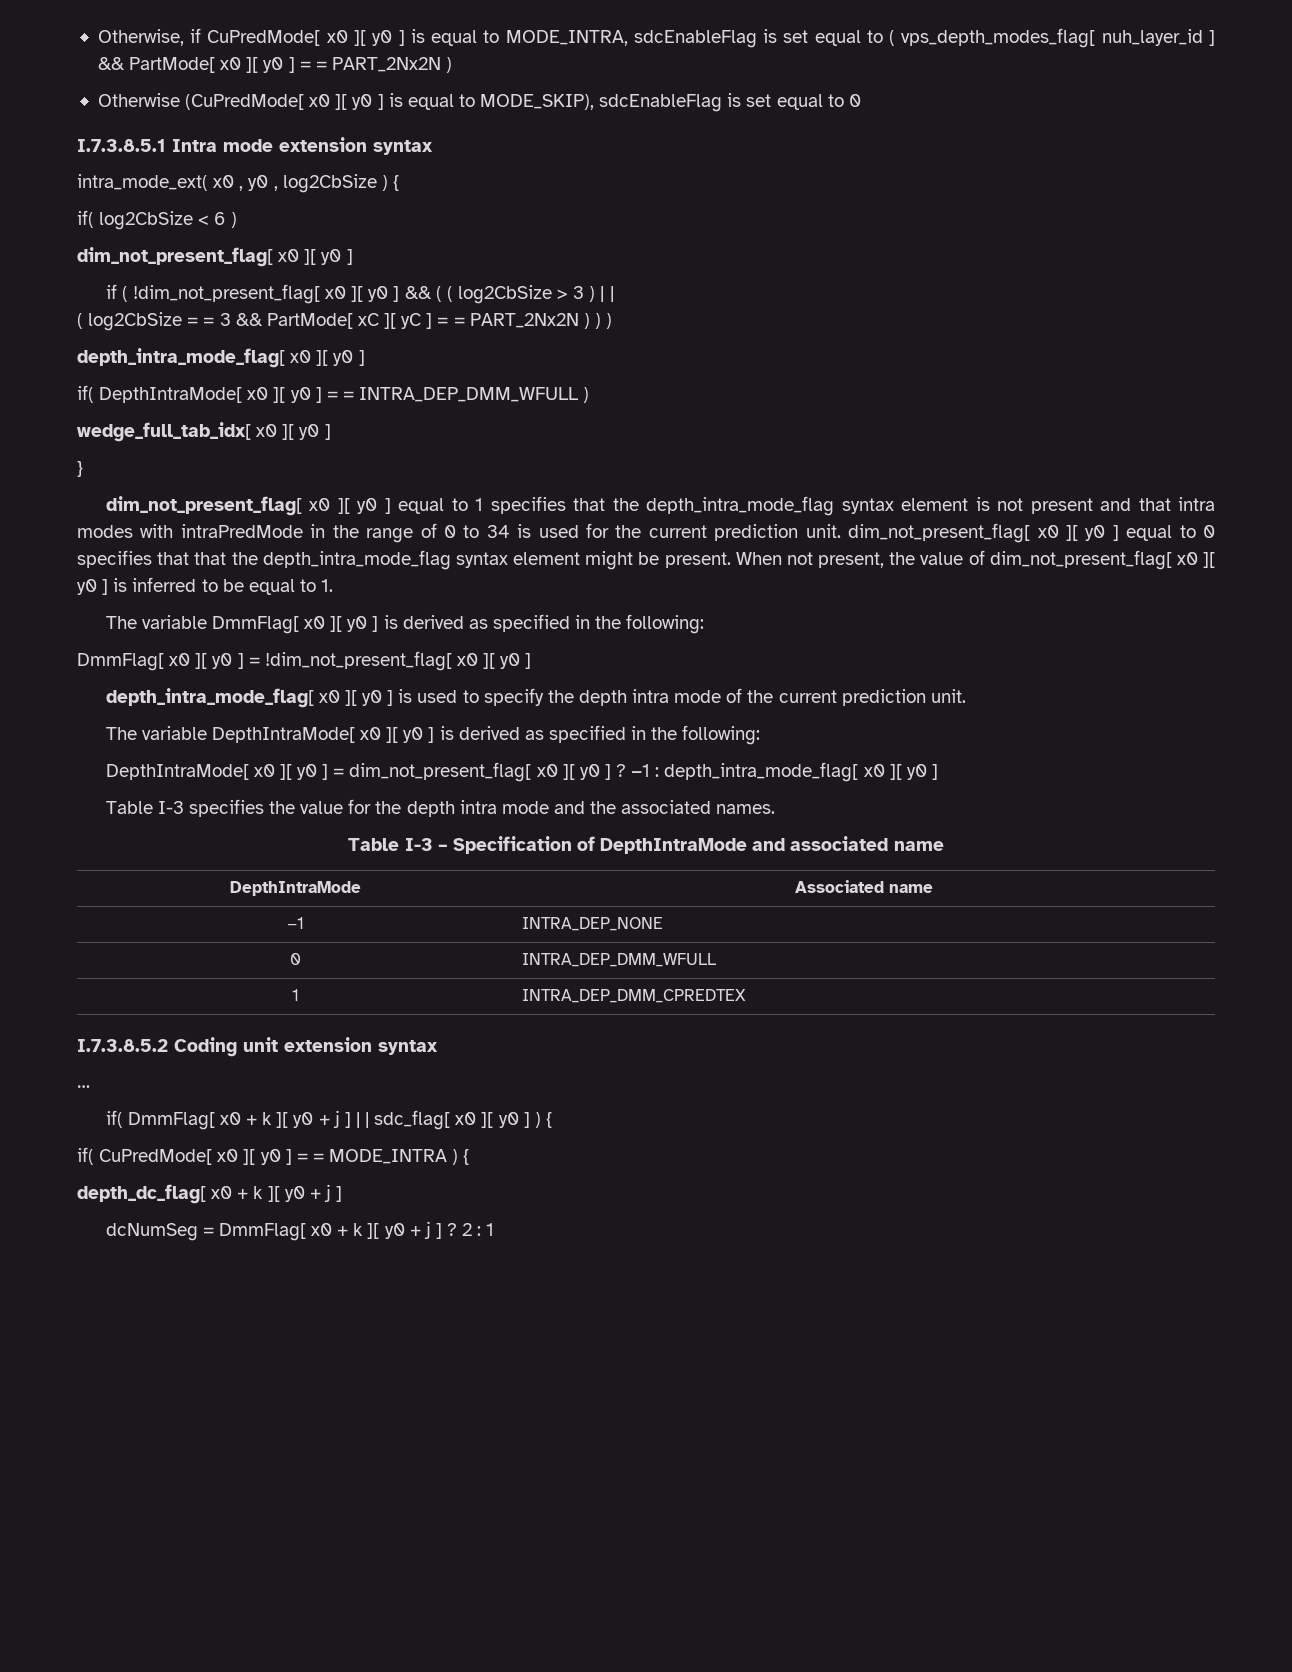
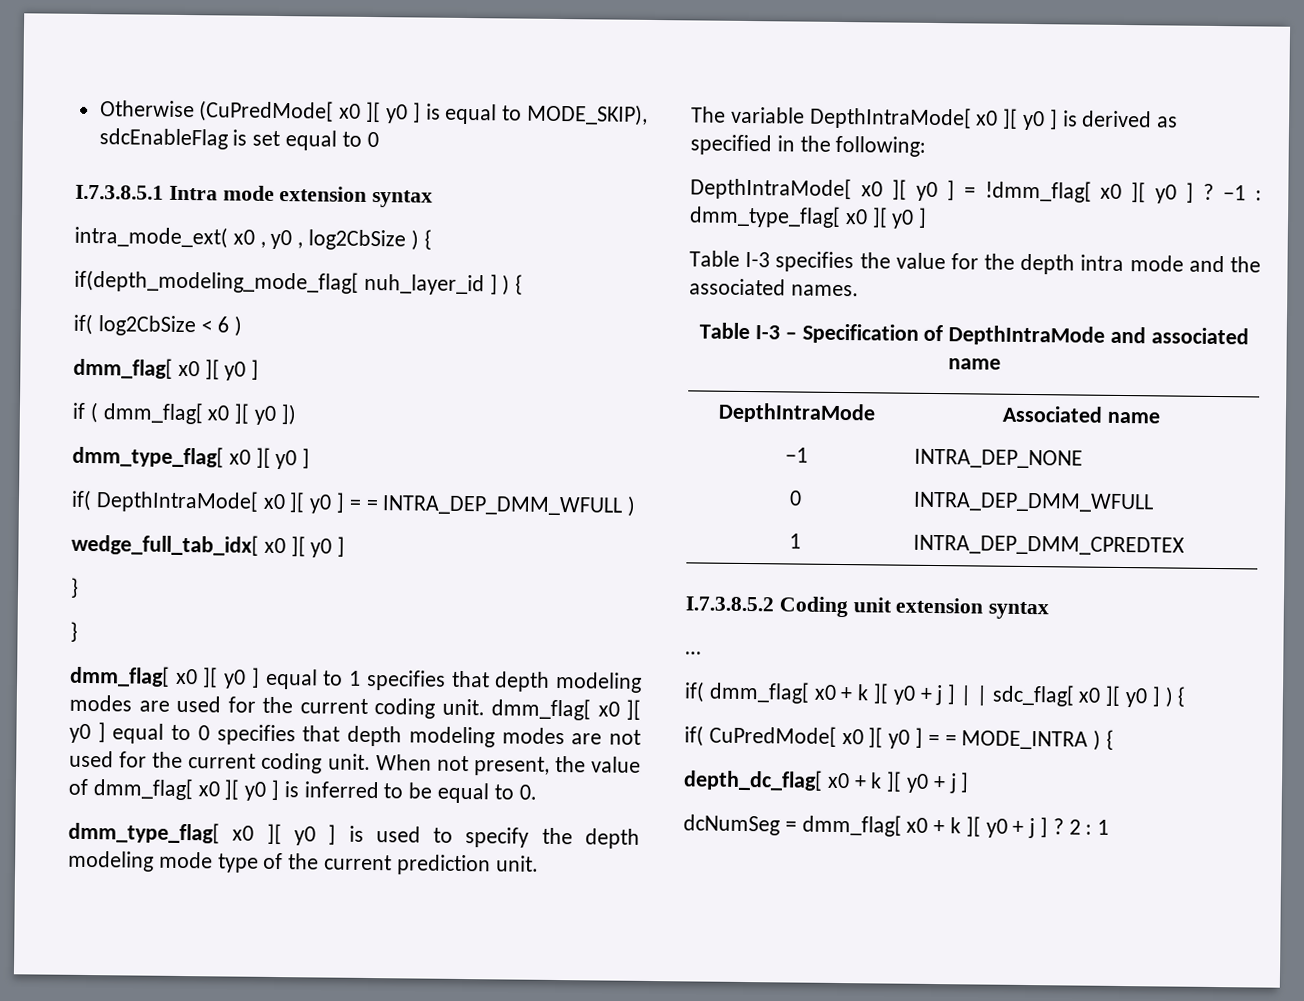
[97,28,1215,48] [97,57,453,73] Otherwise, if CuPredMode[ x0 ][ y0 ] is equal to MODE_INTRA, sdcEnableFlag is set equal to ( vps_depth_modes_flag[ nuh_layer_id ] && PartMode[ x0 ][ y0 ] = = PART_2Nx2N ) // -> (99, 109) none
(399, 183) none -> [74,269,524,296] // if(depth_modeling_mode_flag[ nuh_layer_id ] ) {
[77,247,273,267] dim_not_present_flag[ -> [73,357,173,379] dmm_flag[
[132,284,614,304] [77,312,613,331] [77,348,285,368] !dim_not_present_flag[ x0 ][ y0 ] && ( ( log2CbSize > 3 ) | | // ( log2CbSize = = 3 && PartMode[ xC ][ yC ] = = PART_2Nx2N ) ) ) // depth_intra_mode_flag[ -> [102,402,297,426] [72,445,224,468] dmm_flag[ x0 ][ y0 ]) // dmm_type_flag[
[105,496,302,516] dim_not_present_flag[ -> [70,621,78,642] [69,665,170,687] } // dmm_flag[
[612,496,1215,516] [77,523,1031,543] the depth_intra_mode_flag syntax element is not present and that intra modes with intraPredMode in the range of 0 to 34 is used for the current prediction unit. dim_not_present_flag[ -> [494,671,642,693] [69,694,591,721] depth modeling modes are used for the current coding unit. dmm_flag[
[194,550,731,570] that the depth_intra_mode_flag syntax element might be present. -> [347,725,642,748] [69,750,371,774] depth modeling modes are not used for the current coding unit.
[989,550,1172,570] dim_not_present_flag[ -> [92,778,194,801] dmm_flag[
[321,579,334,592] [105,614,705,634] [77,651,532,671] [105,688,314,708] 1. // The variable DmmFlag[ x0 ][ y0 ] is derived as specified in the following: // DmmFlag[ x0 ][ y0 ] = !dim_not_present_flag[ x0 ][ y0 ] // depth_intra_mode_flag[ -> [518,784,537,800] [68,821,220,844] 0. // dmm_type_flag[
[632,689,722,703] intra mode -> [68,850,259,873] modeling mode type
[349,762,532,782] dim_not_present_flag[ -> [984,180,1092,203] !dmm_flag[
[664,762,859,782] depth_intra_mode_flag[ -> [689,205,841,228] dmm_type_flag[
[127,1112,215,1130] DmmFlag[ -> [708,681,810,704] dmm_flag[
[218,1223,306,1241] DmmFlag[ -> [801,814,902,837] dmm_flag[

